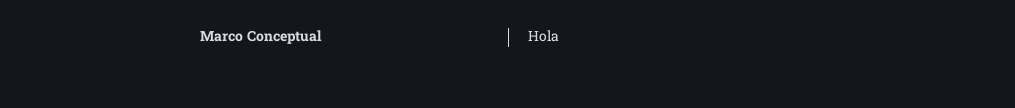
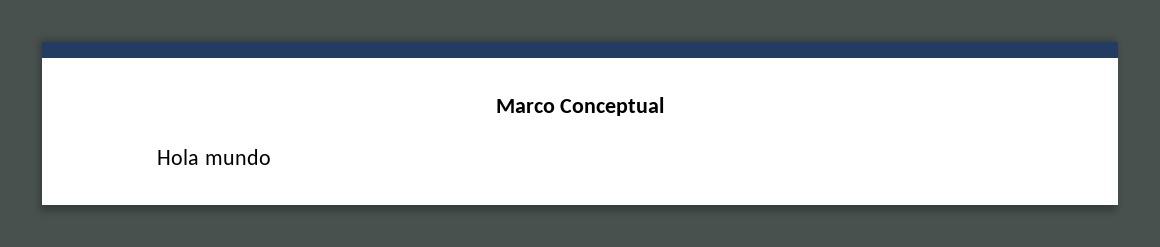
(559, 36) none -> [204,149,271,165] mundo

